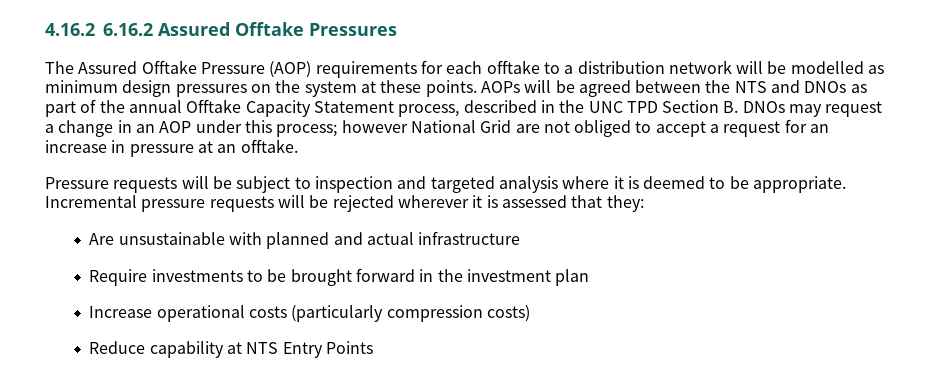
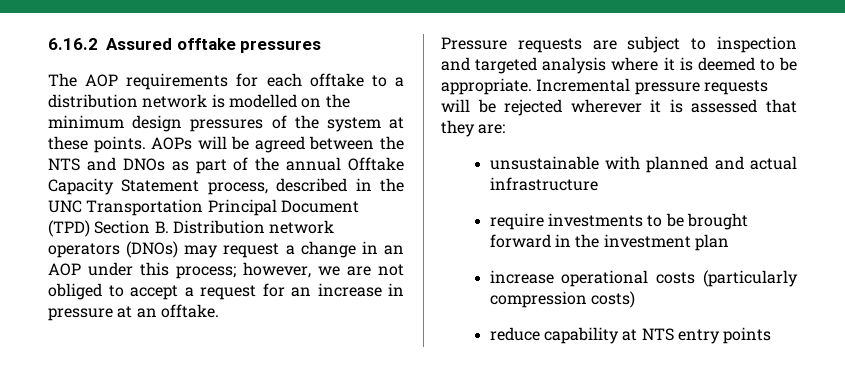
[45,22,397,36] [45,60,312,78] 4.16.2 6.16.2 Assured Offtake Pressures // The Assured Offtake Pressure (AOP) -> [48,38,322,53] [48,73,119,87] 6.16.2 Assured offtake pressures // The AOP
[736,61,885,74] will be modelled as -> [211,94,350,108] is modelled on the
[250,84,271,93] on -> [271,115,287,129] of
[626,100,785,113] TPD Section B. DNOs -> [86,199,359,216] [48,220,335,237] [48,241,179,258] Transportation Principal Document (TPD) Section B. Distribution network operators (DNOs)
[341,120,512,133] however National Grid -> [243,262,340,278] however, we
[181,176,232,189] will be -> [592,40,617,50] are
[606,195,644,212] [89,233,115,245] they: // Are -> [441,120,506,137] they are: //
[89,269,148,286] Require -> [489,213,544,230] require
[89,306,153,318] Increase -> [489,270,554,284] increase
[89,341,146,354] Reduce -> [489,327,540,341] reduce
[282,341,374,358] Entry Points -> [677,327,772,344] entry points

